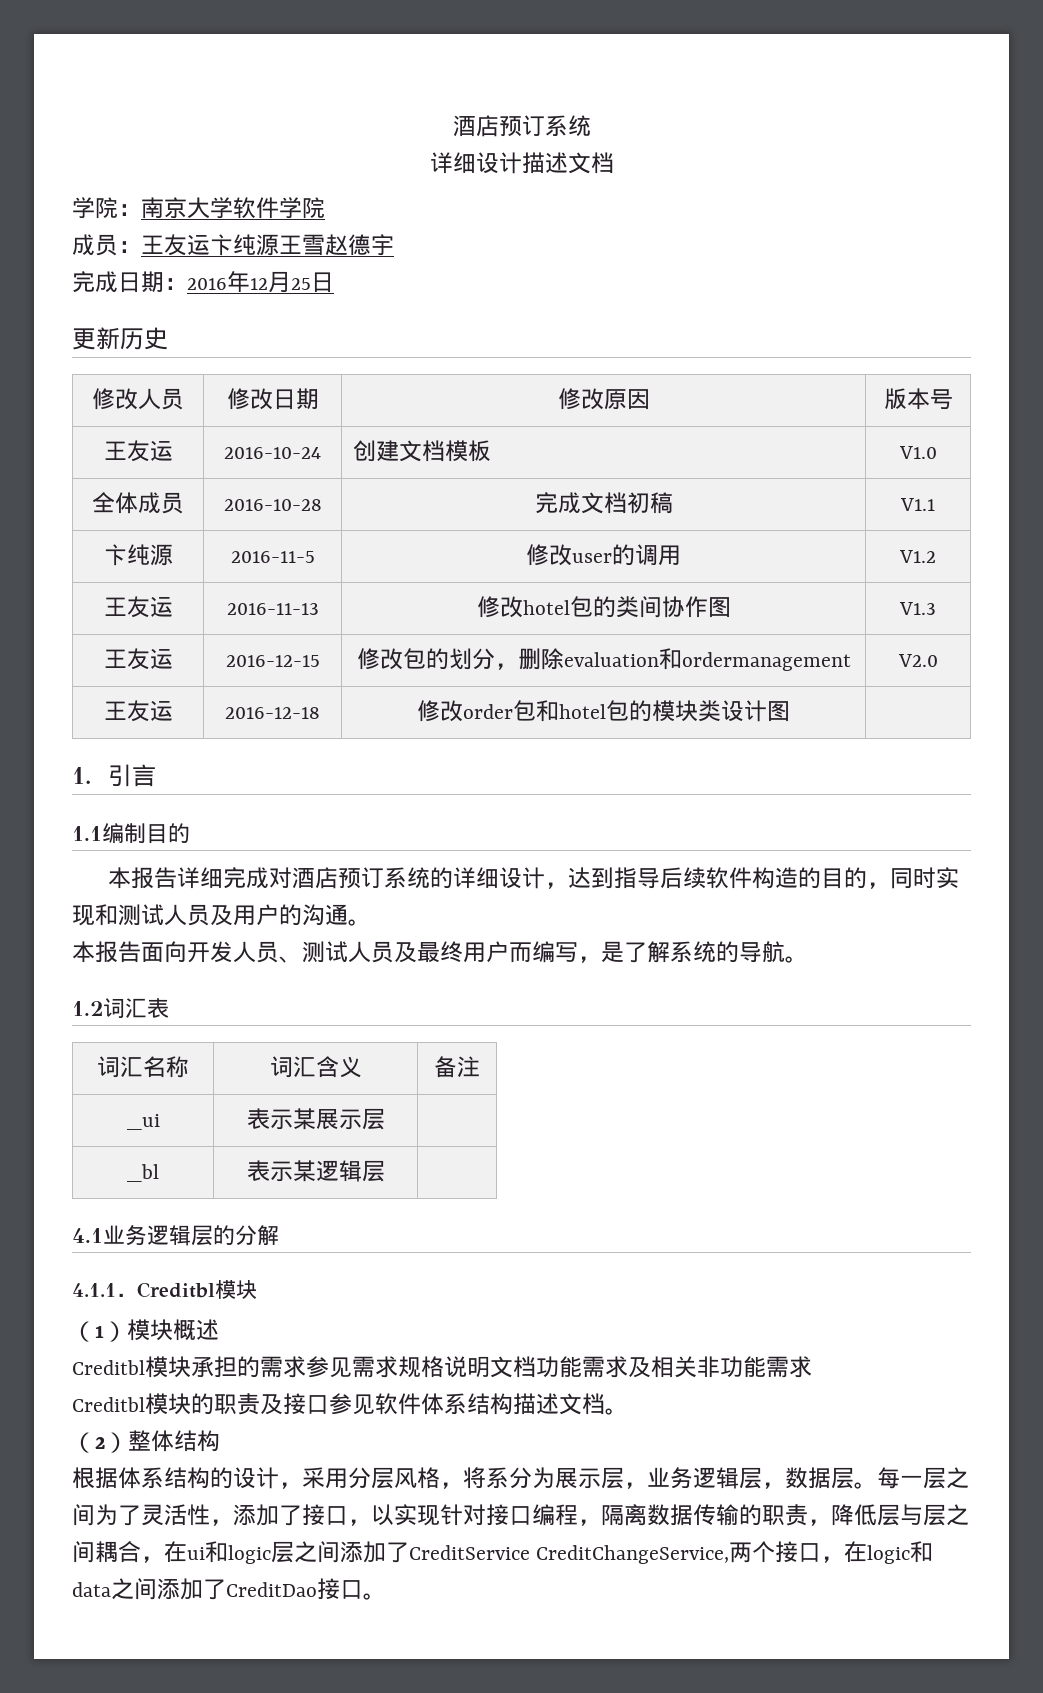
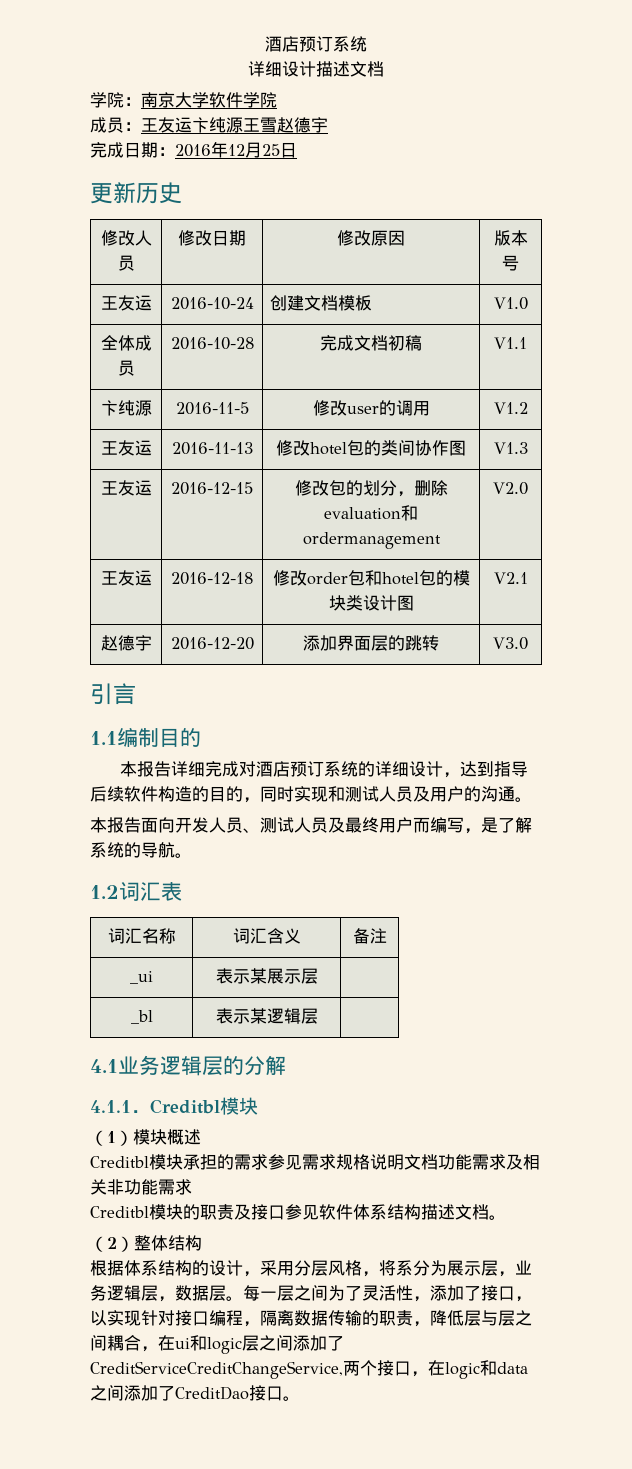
[72,767,91,784] // 1. -> [493,572,528,584] [100,635,152,651] [170,637,254,650] [303,635,439,651] [493,637,528,650] V2.1 // 赵德宇 | 2016-12-20 | 添加界面层的跳转 | V3.0 //
[409,1545,730,1564] CreditService CreditChangeService, -> [90,1361,343,1379] CreditServiceCreditChangeService,

